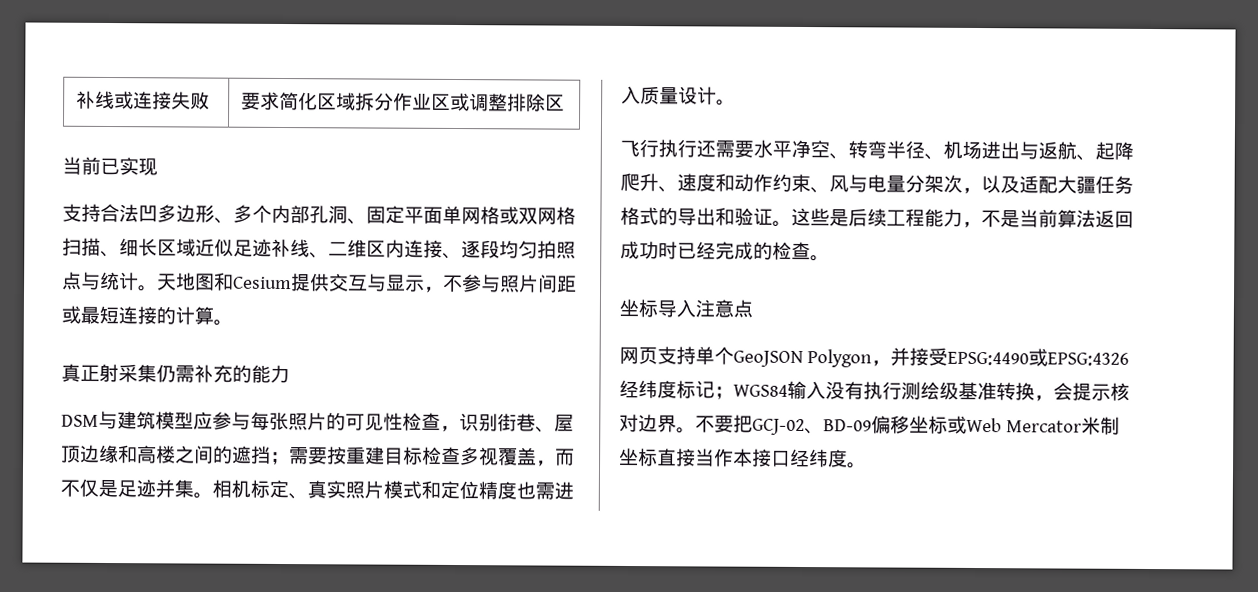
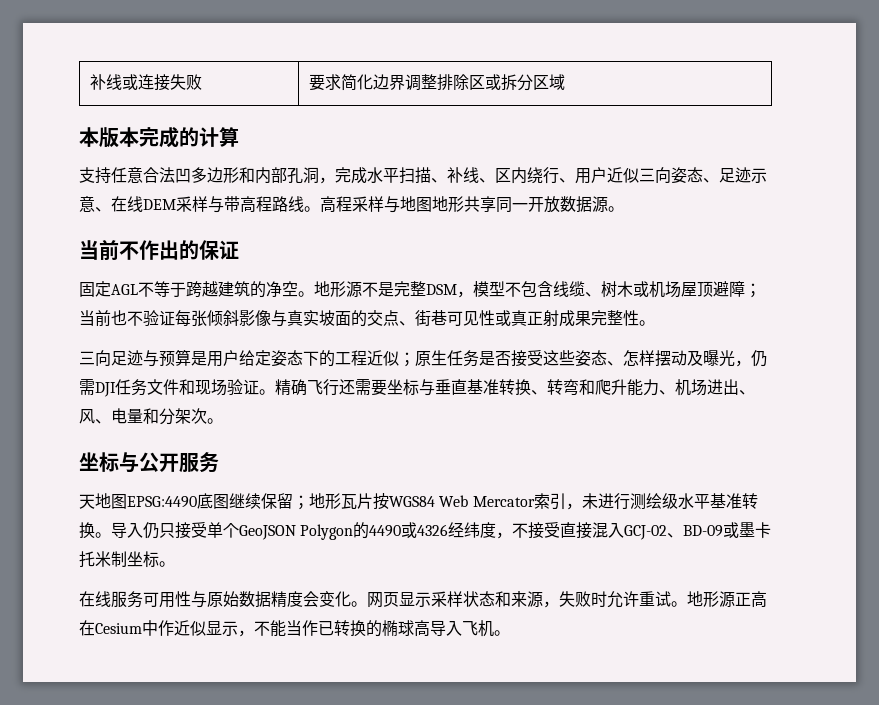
[317,92,471,112] 区域拆分作业区或 -> [372,74,405,90] 边界
[62,156,158,176] [62,203,101,222] // 当前已实现 // 支持 -> [484,74,565,91] [79,126,239,148] [79,167,143,184] 或拆分区域 // 本版本完成的计算 // 支持任意
[214,204,272,224] 、多个 -> [239,167,255,183] 和
[347,205,576,225] [62,237,576,260] [62,271,577,293] [61,305,233,326] [61,363,290,384] [61,410,574,433] [61,444,575,467] [60,478,574,500] [621,85,736,106] [620,139,1134,161] [620,172,1134,195] [620,206,1134,229] [620,240,830,262] [619,298,753,318] [619,346,1129,368] [619,379,1130,402] [619,413,1120,436] [619,447,848,468] 、固定平面单网格或双网格扫描、细长区域近似足迹补线、二维区内连接、逐段均匀拍照点与统计。天地图和Cesium提供交互与显示，不参与照片间距或最短连接的计算。 // 真正射采集仍需补充的能力 // DSM与建筑模型应参与每张照片的可见性检查，识别街巷、屋顶边缘和高楼之间的遮挡；需要按重建目标检查多视覆盖，而不仅是足迹并集。相机标定、真实照片模式和定位精度也需进入质量设计。 // 飞行执行还需要水平净空、转弯半径、机场进出与返航、起降爬升、速度和动作约束、风与电量分架次，以及适配大疆任务格式的导出和验证。这些是后续工程能力，不是当前算法返回成功时已经完成的检查。 // 坐标导入注意点 // 网页支持单个GeoJSON Polygon，并接受EPSG:4490或EPSG:4326经纬度标记；WGS84输入没有执行测绘级基准转换，会提示核对边界。不要把GCJ-02、BD-09偏移坐标或Web Mercator米制坐标直接当作本接口经纬度 -> [319,167,767,184] [79,196,624,213] [79,240,239,261] [79,281,761,298] [79,310,655,327] [79,349,767,367] [79,379,755,397] [79,408,223,425] [79,452,219,473] [79,493,758,510] [79,522,772,540] [79,551,175,568] [79,591,767,608] [79,620,494,637] ，完成水平扫描、补线、区内绕行、用户近似三向姿态、足迹示意、在线DEM采样与带高程路线。高程采样与地图地形共享同一开放数据源。 // 当前不作出的保证 // 固定AGL不等于跨越建筑的净空。地形源不是完整DSM，模型不包含线缆、树木或机场屋顶避障；当前也不验证每张倾斜影像与真实坡面的交点、街巷可见性或真正射成果完整性。 // 三向足迹与预算是用户给定姿态下的工程近似；原生任务是否接受这些姿态、怎样摆动及曝光，仍需DJI任务文件和现场验证。精确飞行还需要坐标与垂直基准转换、转弯和爬升能力、机场进出、风、电量和分架次。 // 坐标与公开服务 // 天地图EPSG:4490底图继续保留；地形瓦片按WGS84 Web Mercator索引，未进行测绘级水平基准转换。导入仍只接受单个GeoJSON Polygon的4490或4326经纬度，不接受直接混入GCJ-02、BD-09或墨卡托米制坐标。 // 在线服务可用性与原始数据精度会变化。网页显示采样状态和来源，失败时允许重试。地形源正高在Cesium中作近似显示，不能当作已转换的椭球高导入飞机

